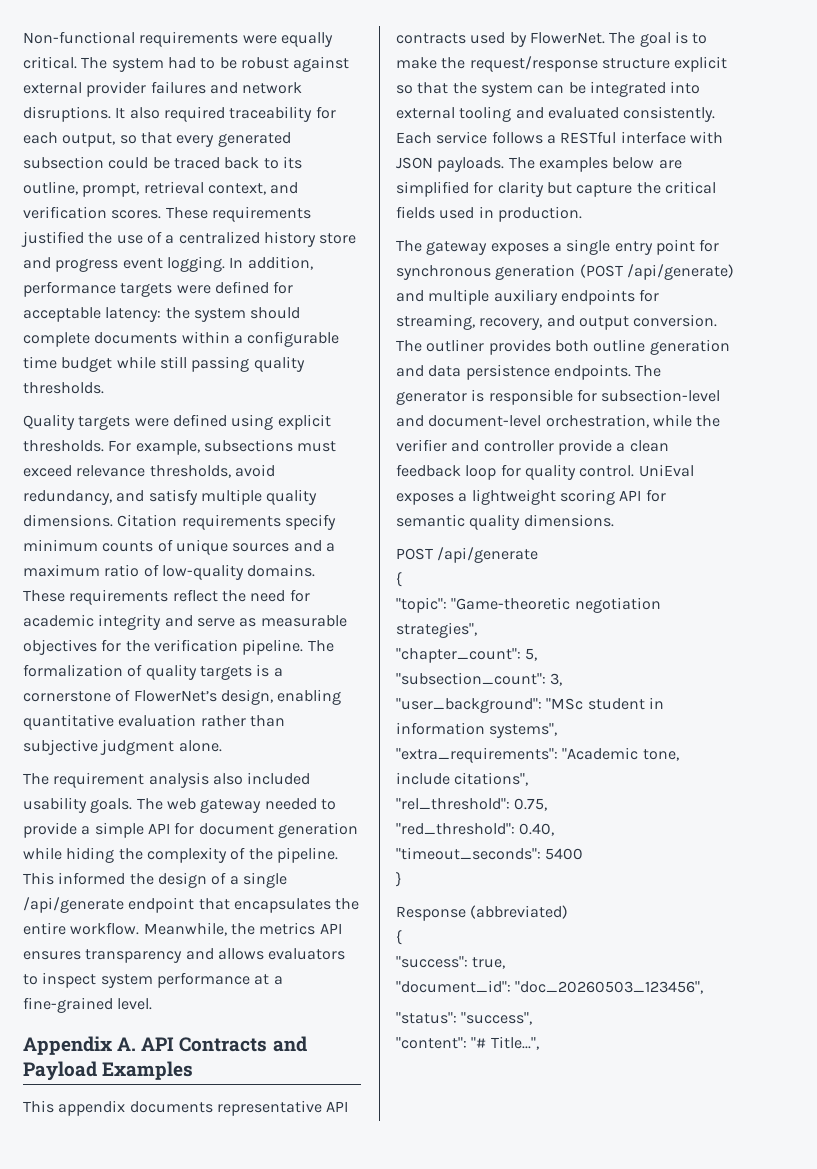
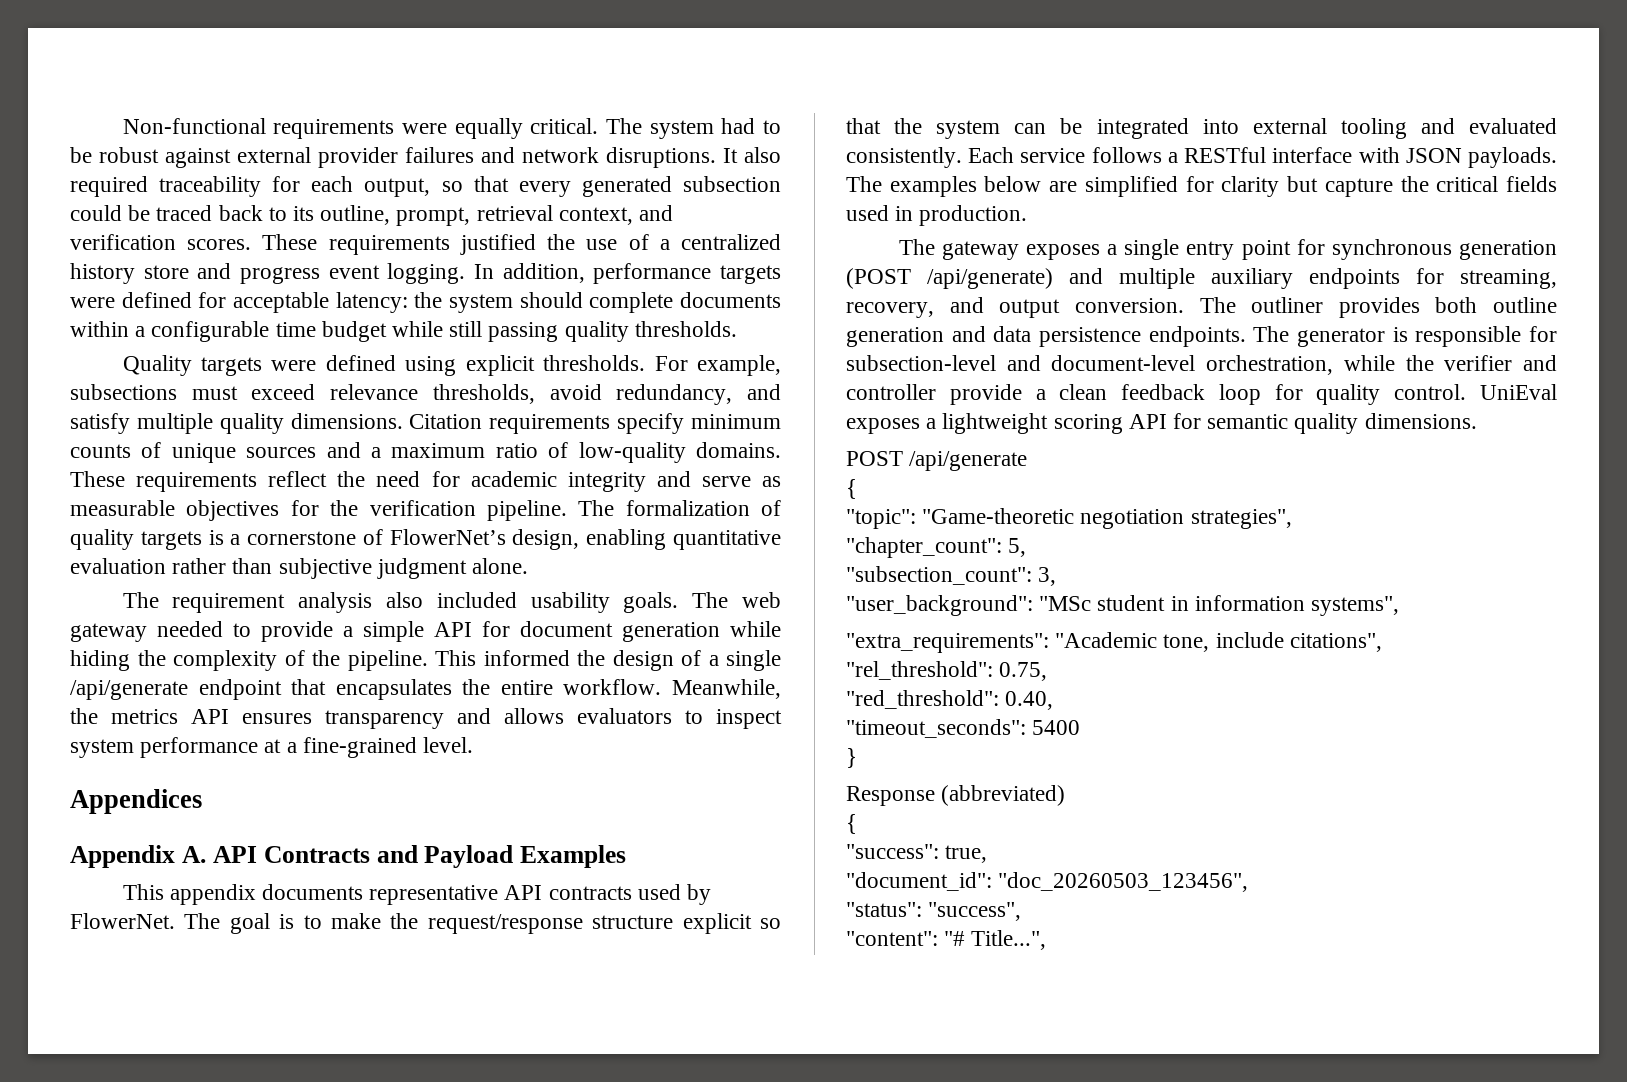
(153, 1004) none -> [70,789,202,814] // Appendices

